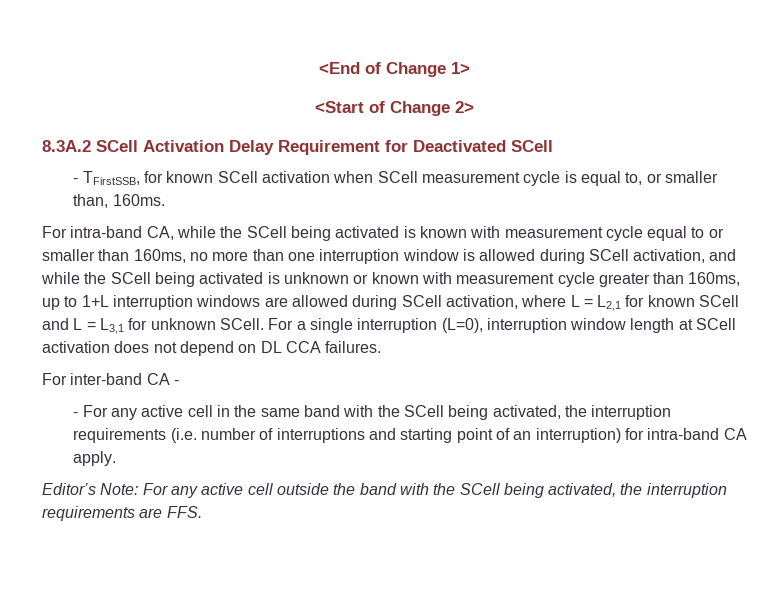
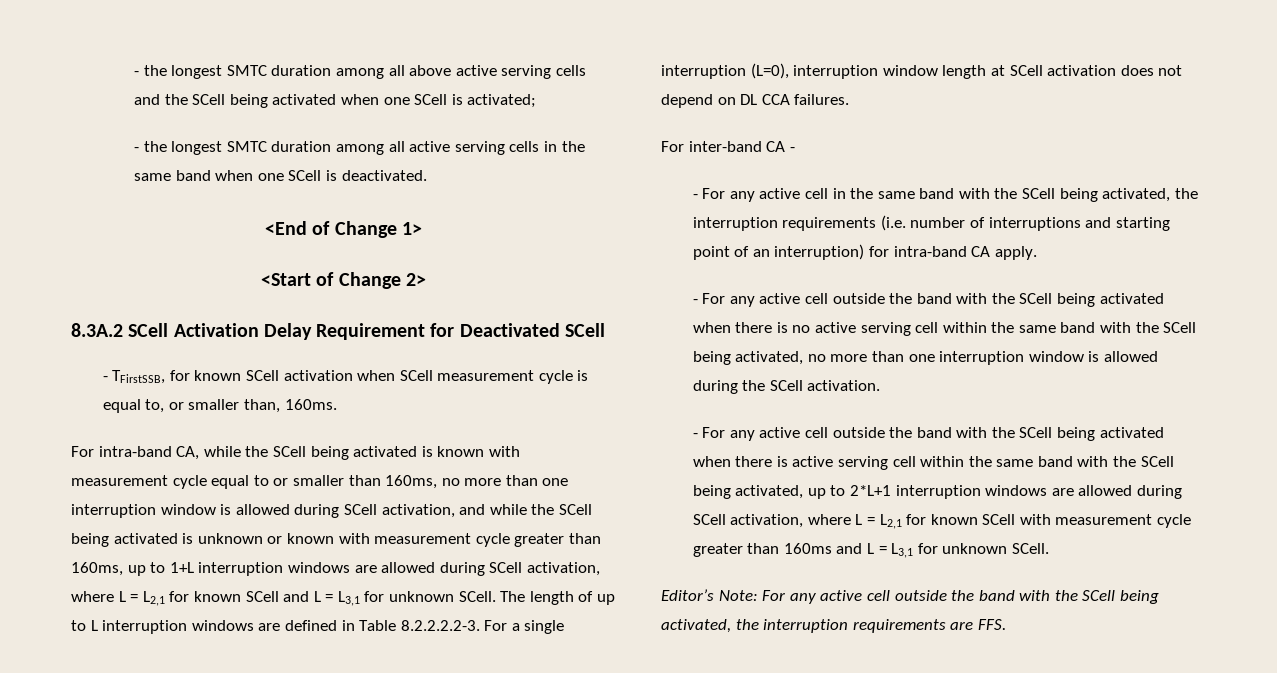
(319, 68) none -> [134,65,587,79] [134,94,537,108] [134,141,585,155] [134,170,427,181] - the longest SMTC duration among all above active serving cells and the SCell being activated when one SCell is activated; // - the longest SMTC duration among all active serving cells in the same band when one SCell is deactivated. //
(264, 324) none -> [500,591,616,605] [71,620,480,634] The length of up to L interruption windows are defined in Table 8.2.2.2.2-3.
(117, 458) none -> [692,293,1164,307] [692,322,1197,336] [692,351,1158,365] [692,380,881,394] [692,427,1164,441] [692,456,1174,470] [692,485,1182,499] [692,514,1192,529] [692,543,1049,558] // - For any active cell outside the band with the SCell being activated when there is no active serving cell within the same band with the SCell being activated, no more than one interruption window is allowed during the SCell activation. // - For any active cell outside the band with the SCell being activated when there is active serving cell within the same band with the SCell being activated, up to 2*L+1 interruption windows are allowed during SCell activation, where L = L2,1 for known SCell with measurement cycle greater than 160ms and L = L3,1 for unknown SCell.

